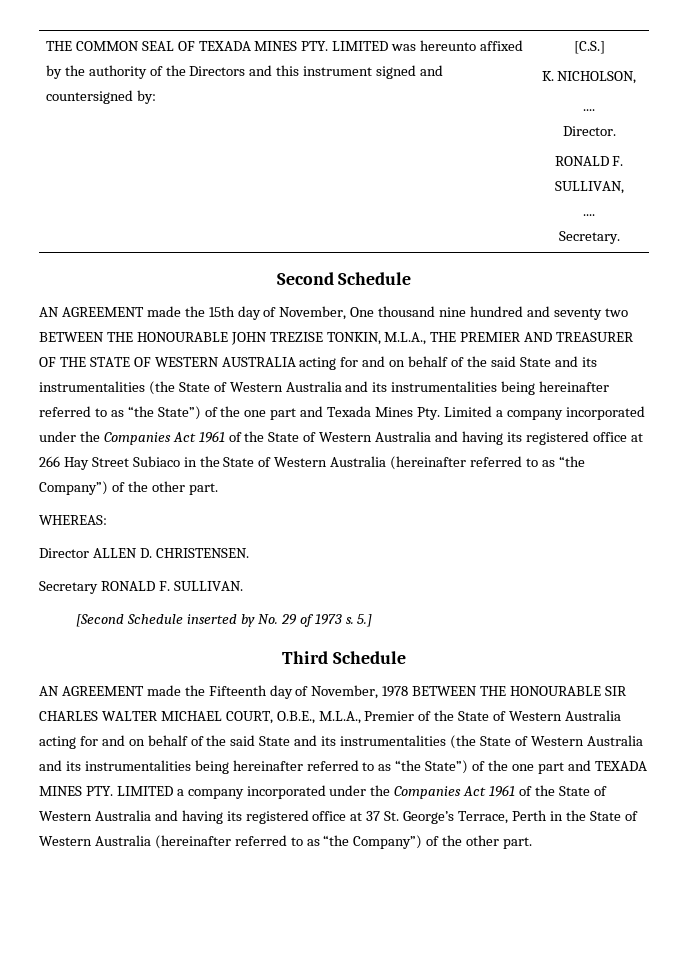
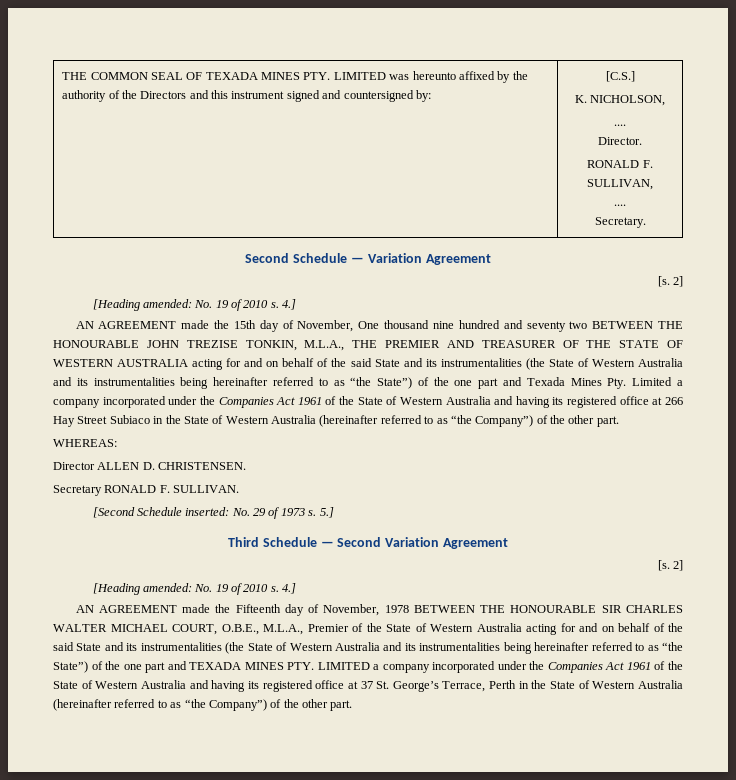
(412, 278) none -> [351,253,491,265] [657,276,683,287] [92,299,297,311] — Variation Agreement // [s. 2] // [Heading amended: No. 19 of 2010 s. 4.]
[187,614,255,627] inserted by -> [185,507,230,516] inserted:
(406, 657) none -> [320,537,508,549] [657,560,683,571] [92,583,297,595] — Second Variation Agreement // [s. 2] // [Heading amended: No. 19 of 2010 s. 4.]

